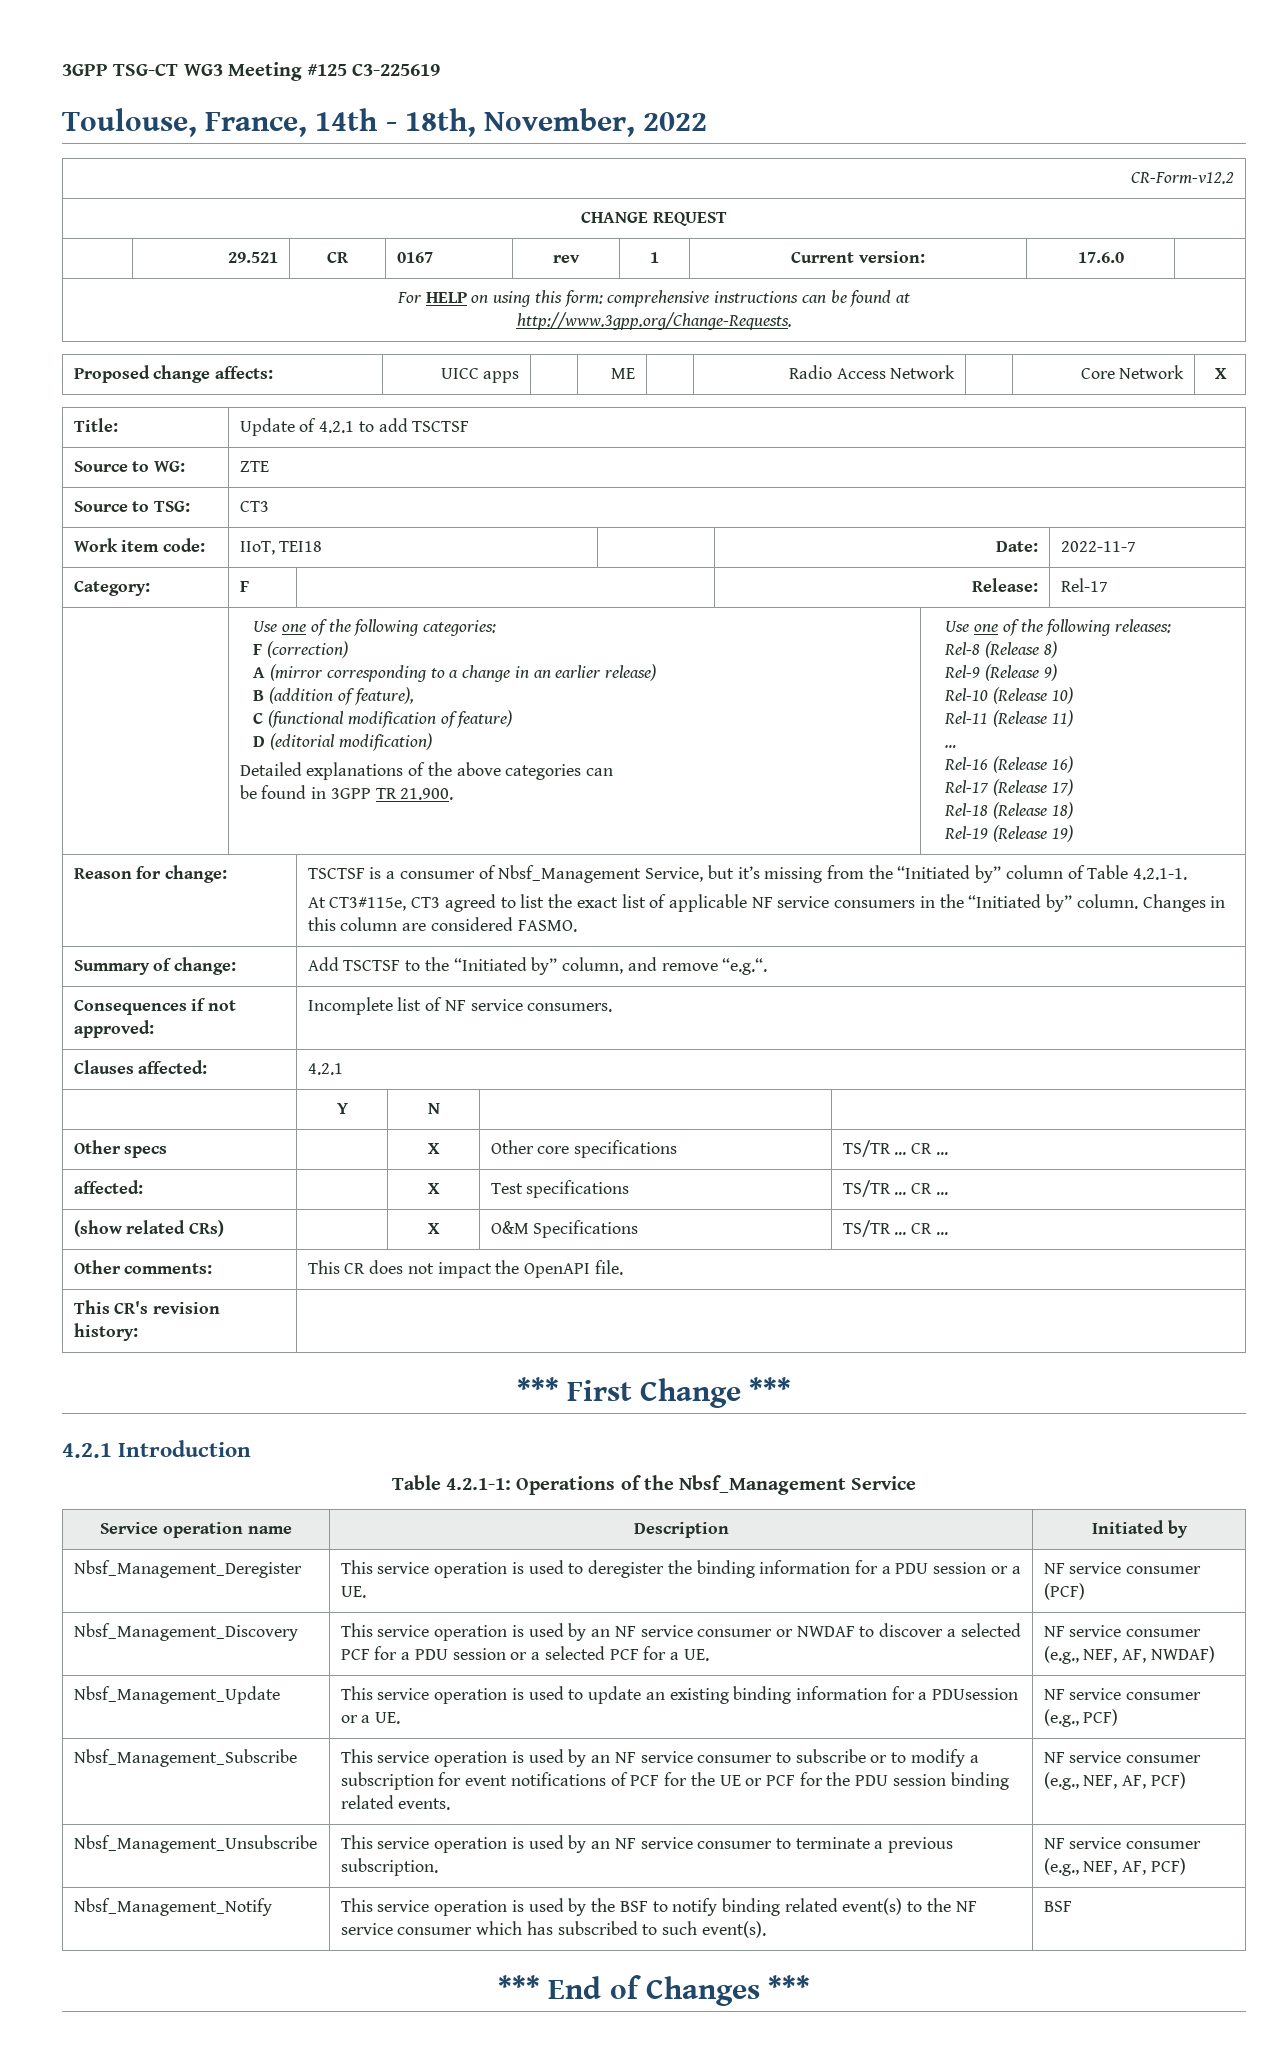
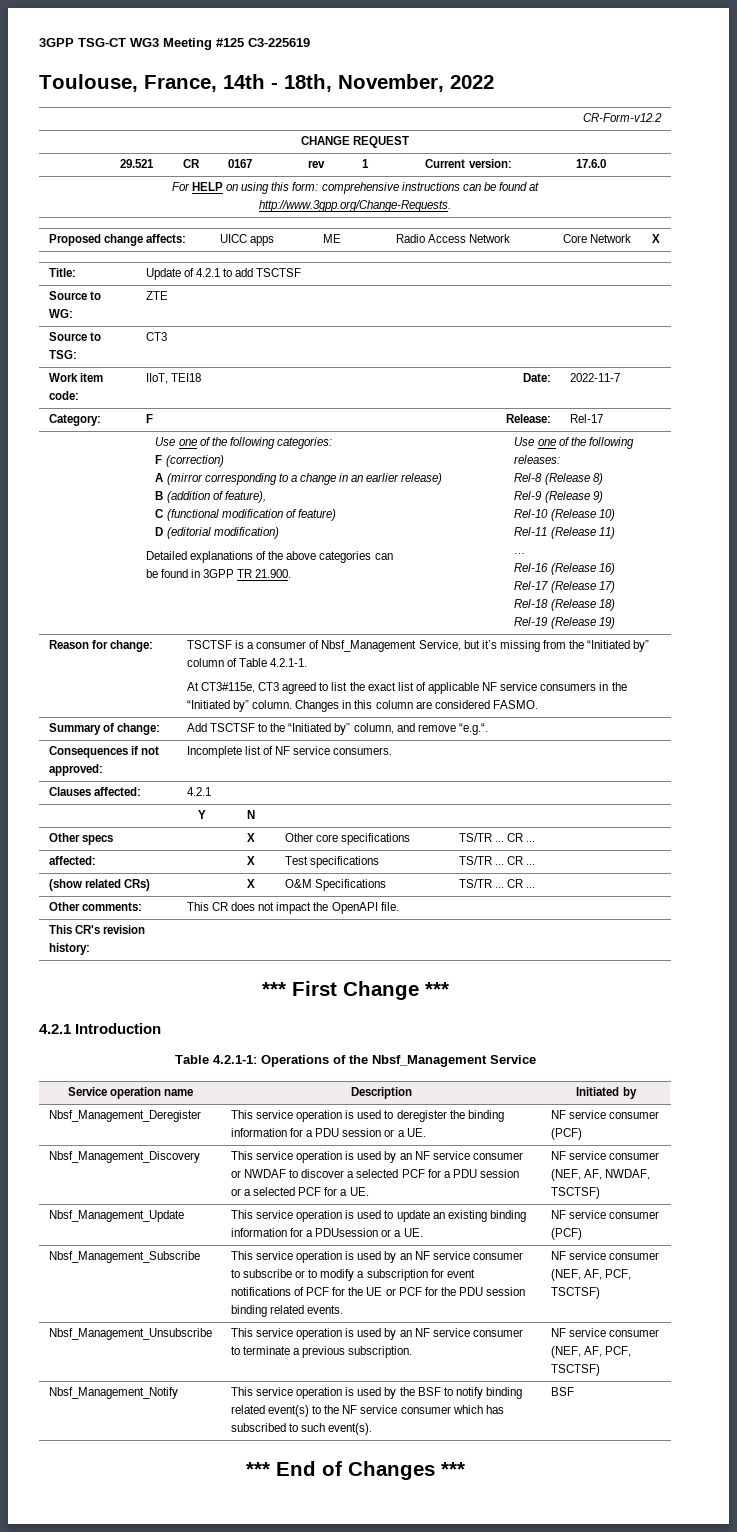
[1043,1646,1215,1664] (e.g., NEF, AF, NWDAF) -> [550,1169,651,1181] [550,1187,600,1199] (NEF, AF, NWDAF, TSCTSF)
[1043,1709,1119,1727] (e.g., PCF) -> [550,1228,582,1240] (PCF)
[1043,1772,1186,1790] (e.g., NEF, AF, PCF) -> [550,1269,632,1281] [550,1287,600,1299] (NEF, AF, PCF, TSCTSF)
[1043,1858,1186,1876] (e.g., NEF, AF, PCF) -> [550,1346,632,1358] [550,1364,600,1376] (NEF, AF, PCF, TSCTSF)

